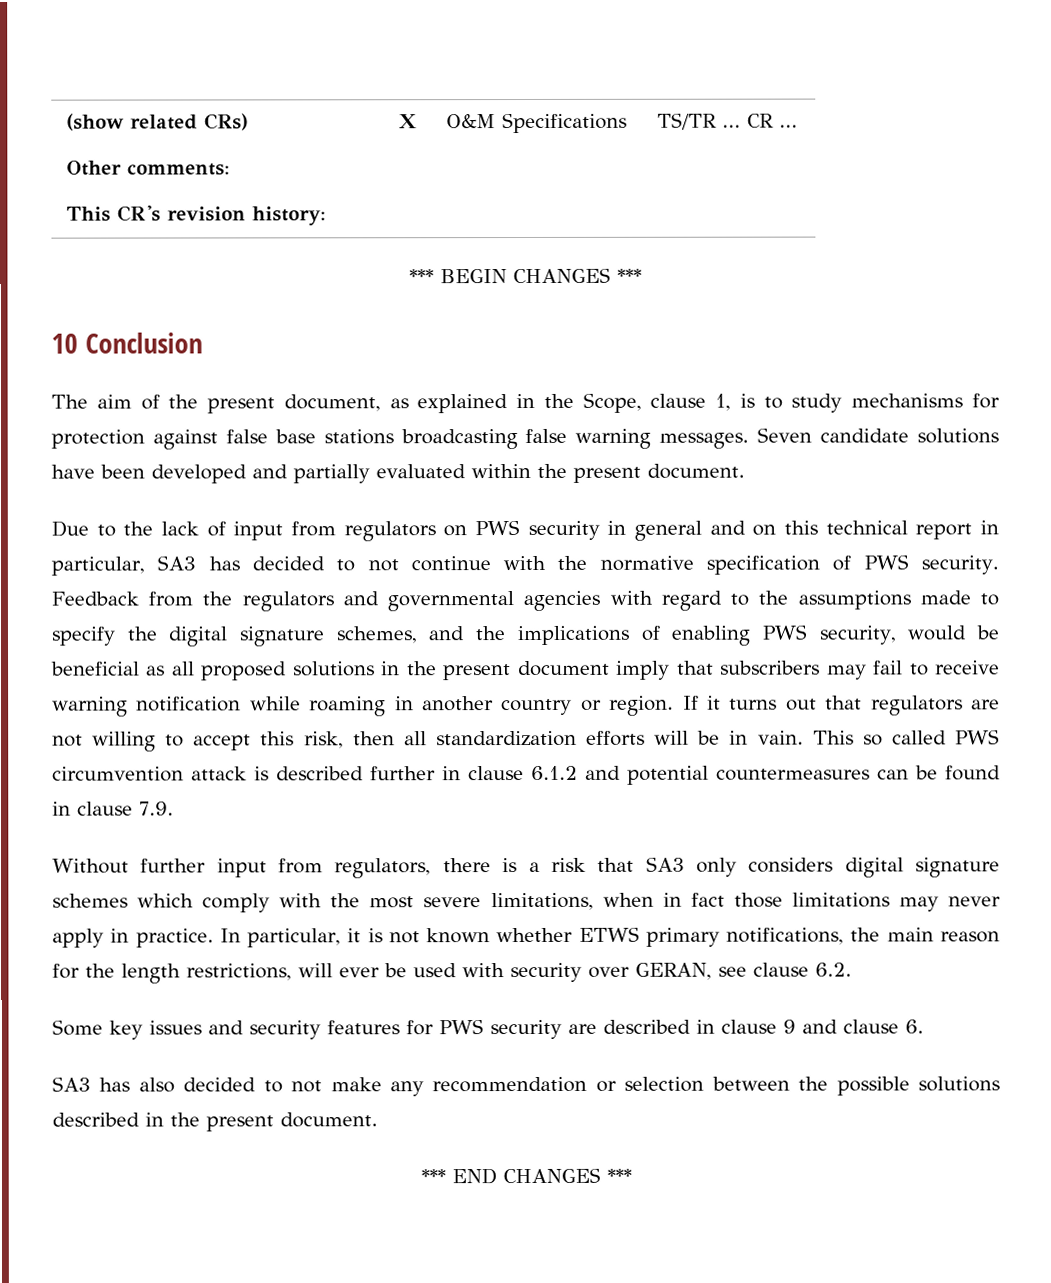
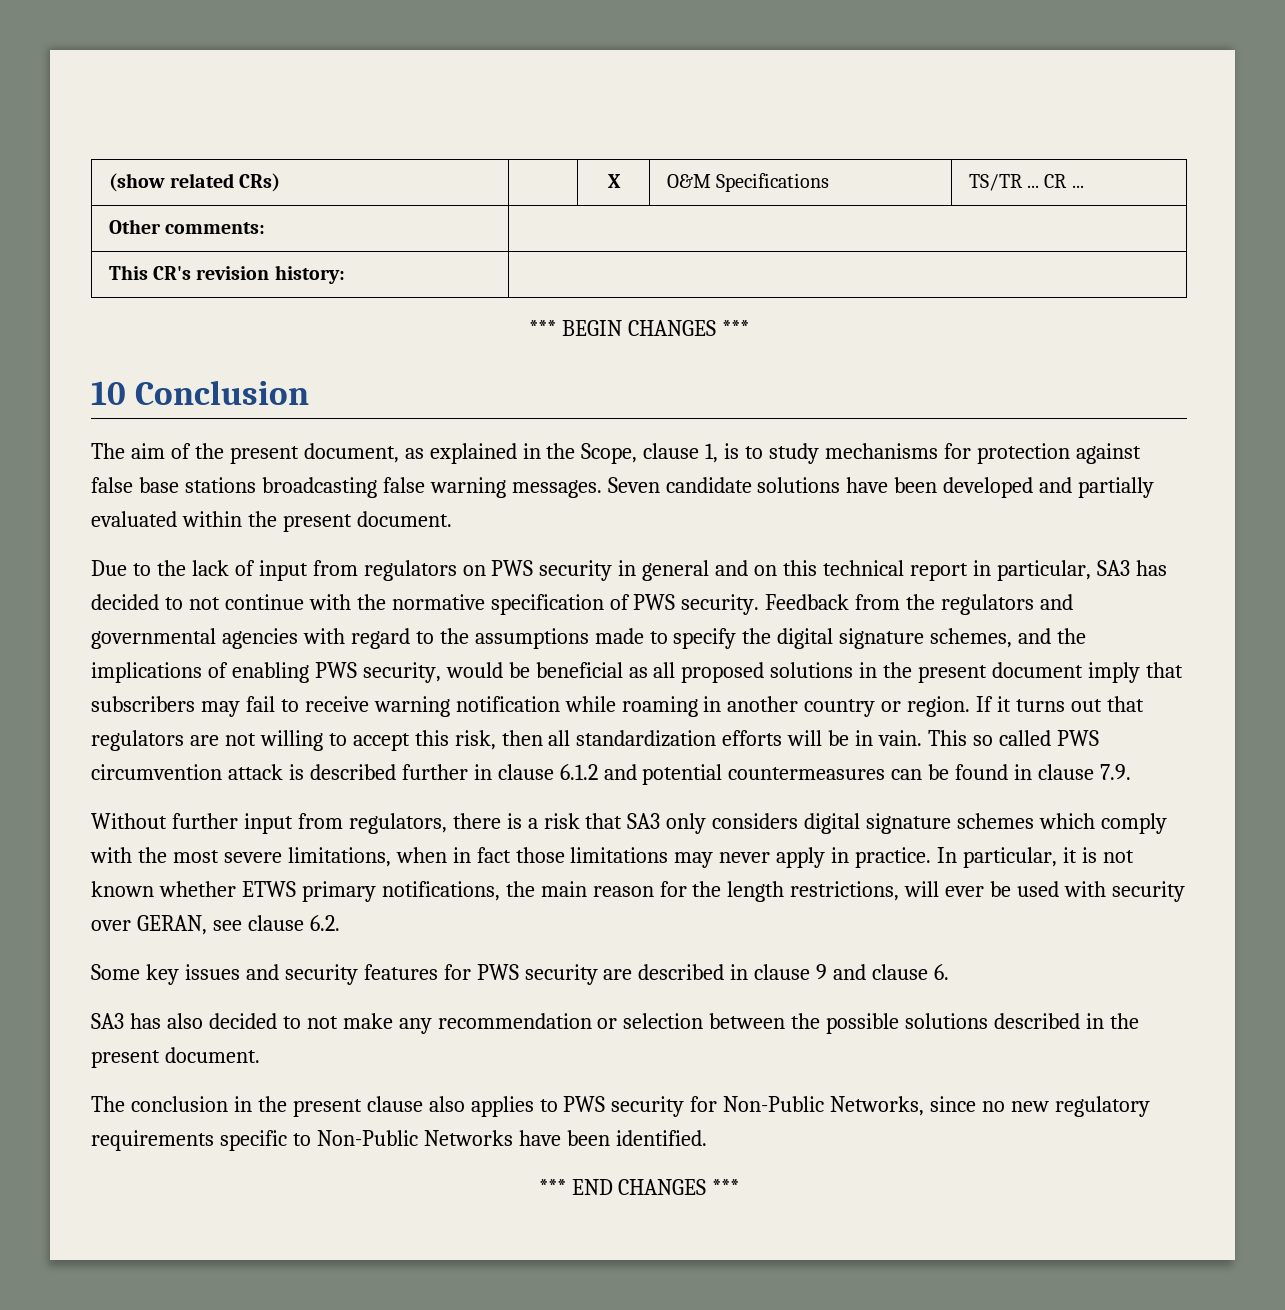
(378, 1120) none -> [91,1096,1150,1117] [91,1130,707,1151] // The conclusion in the present clause also applies to PWS security for Non-Public Networks, since no new regulatory requirements specific to Non-Public Networks have been identified.

